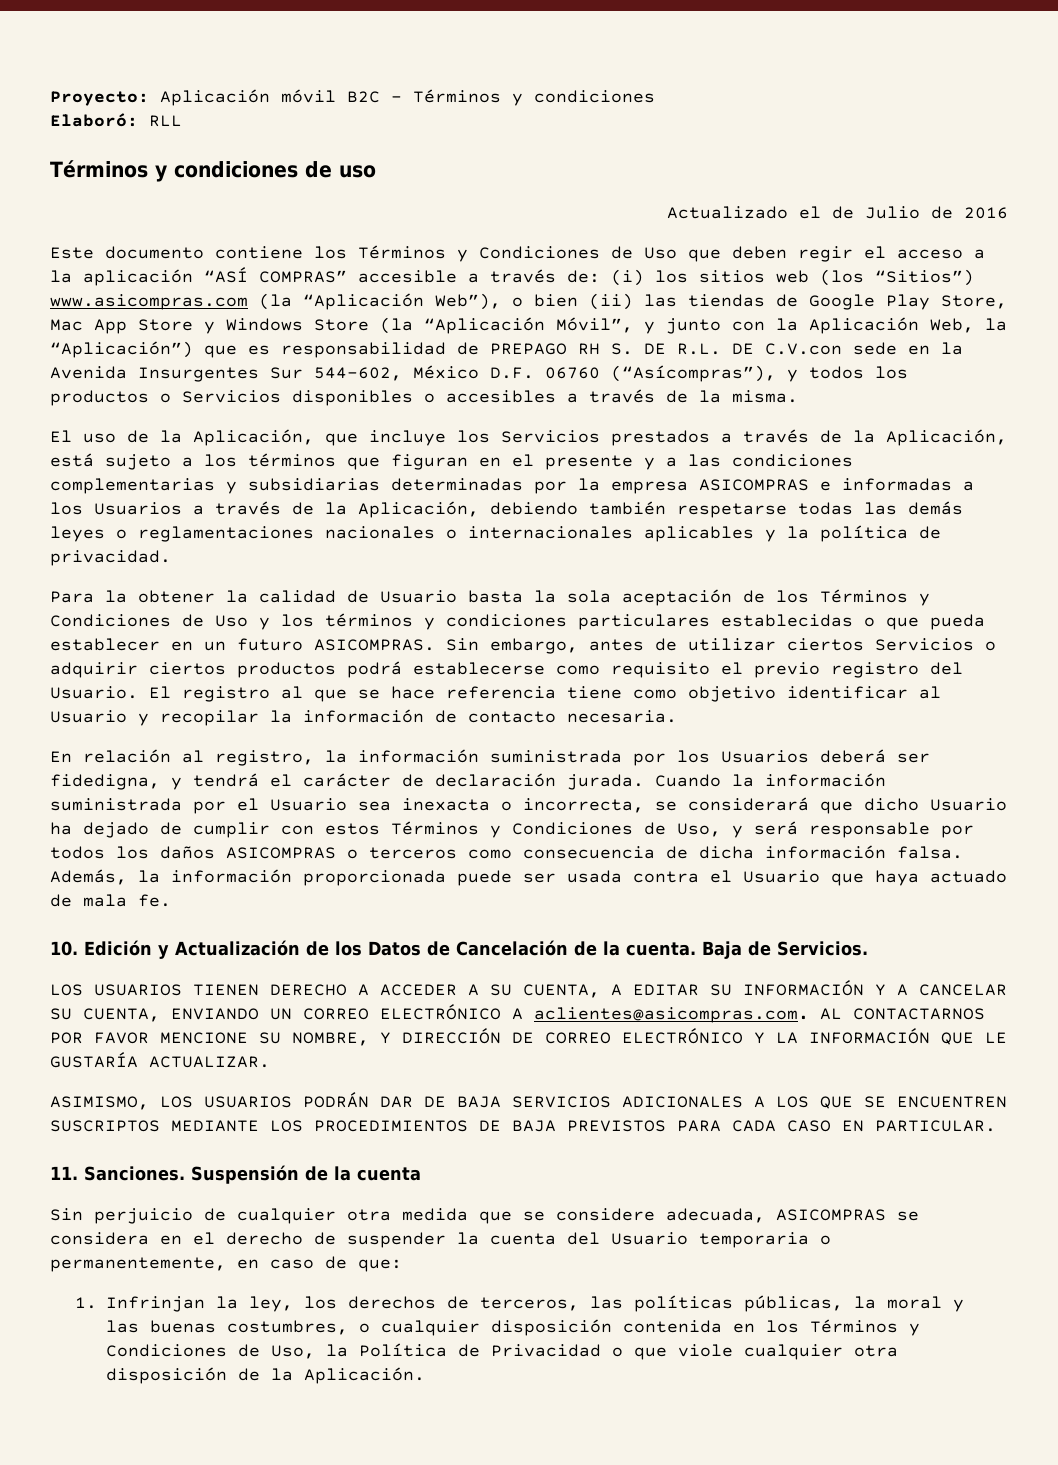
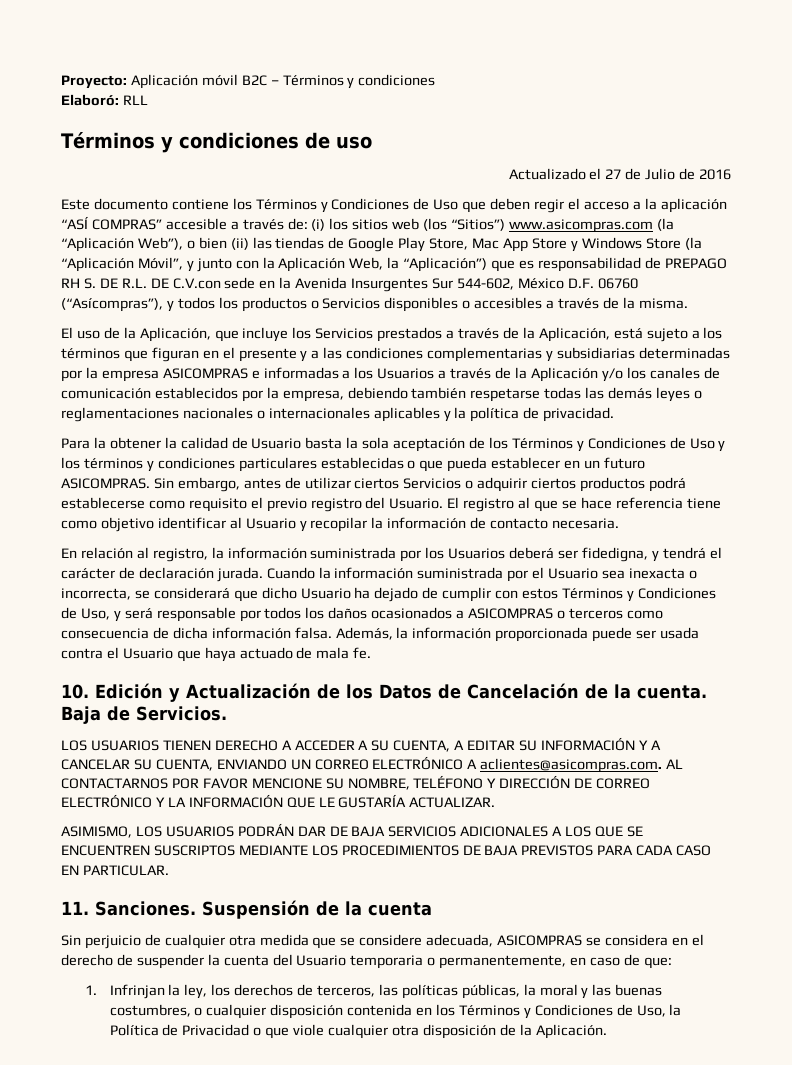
(821, 212) none -> [605,169,622,179] 27
[358,501,479,518] Aplicación, -> [530,367,720,382] [61,387,344,402] Aplicación y/o los canales de comunicación establecidos por la empresa,
(215, 852) none -> [371,607,465,619] ocasionados a
(369, 1039) none -> [413,775,484,789] TELÉFONO

